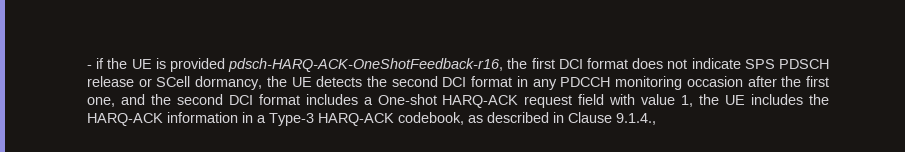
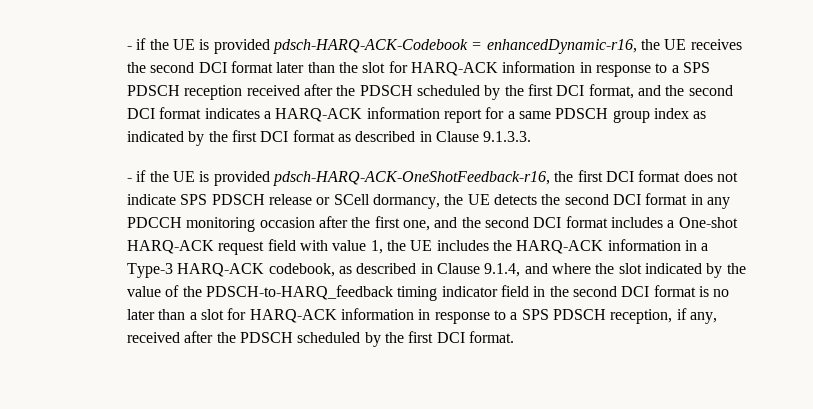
[86,58,225,72] - if the UE is provided -> [127,38,742,54] [127,61,710,77] [127,84,733,100] [127,107,707,123] [127,130,532,146] [127,170,270,186] - if the UE is provided pdsch-HARQ-ACK-Codebook = enhancedDynamic-r16, the UE receives the second DCI format later than the slot for HARQ-ACK information in response to a SPS PDSCH reception received after the PDSCH scheduled by the first DCI format, and the second DCI format indicates a HARQ-ACK information report for a same PDSCH group index as indicated by the first DCI format as described in Clause 9.1.3.3. // - if the UE is provided
[615,113,656,125] 9.1.4., -> [484,263,746,278] [127,285,730,301] [127,308,717,324] [127,331,514,347] 9.1.4, and where the slot indicated by the value of the PDSCH-to-HARQ_feedback timing indicator field in the second DCI format is no later than a slot for HARQ-ACK information in response to a SPS PDSCH reception, if any, received after the PDSCH scheduled by the first DCI format.

